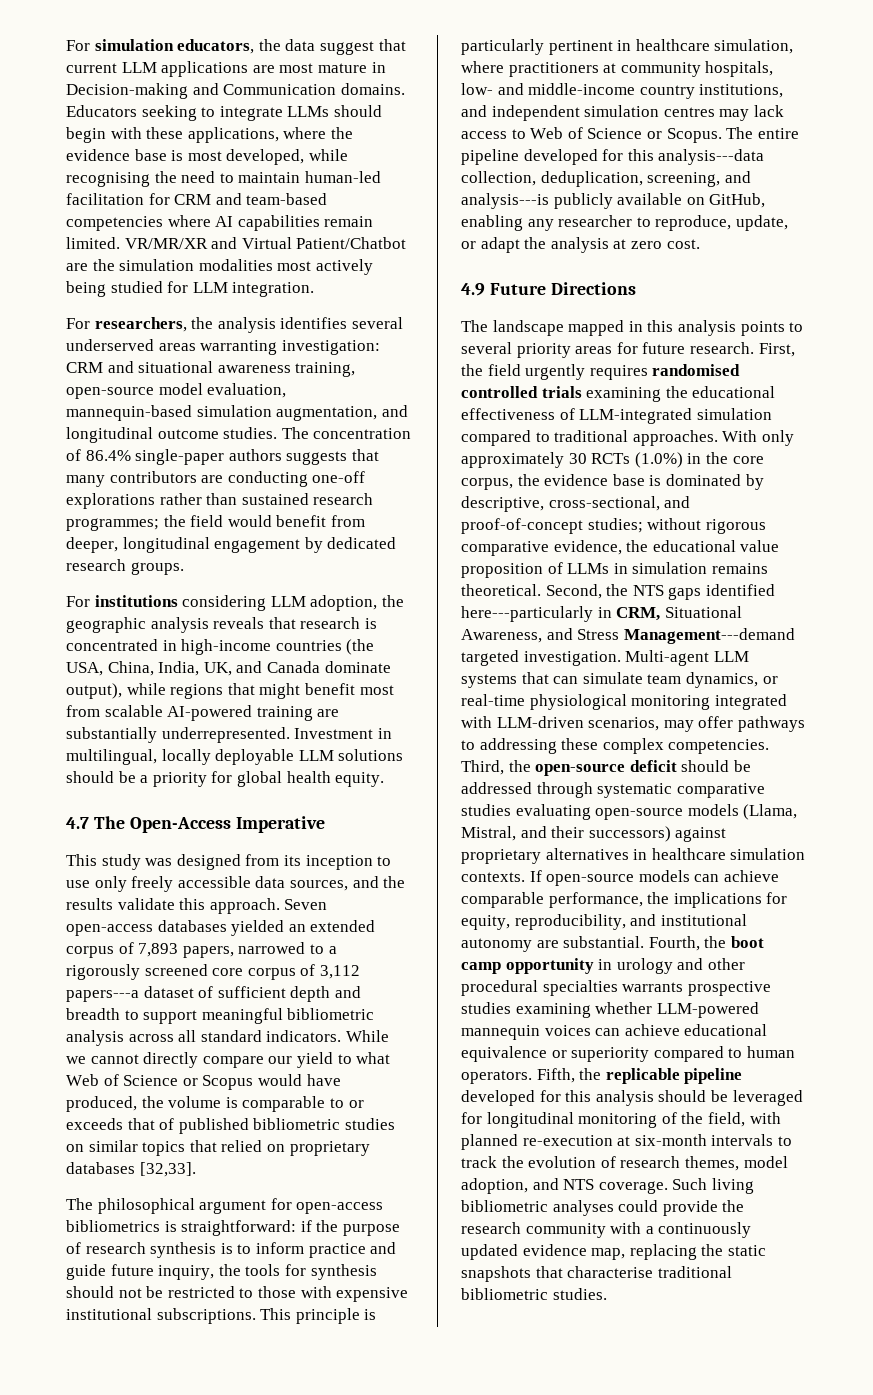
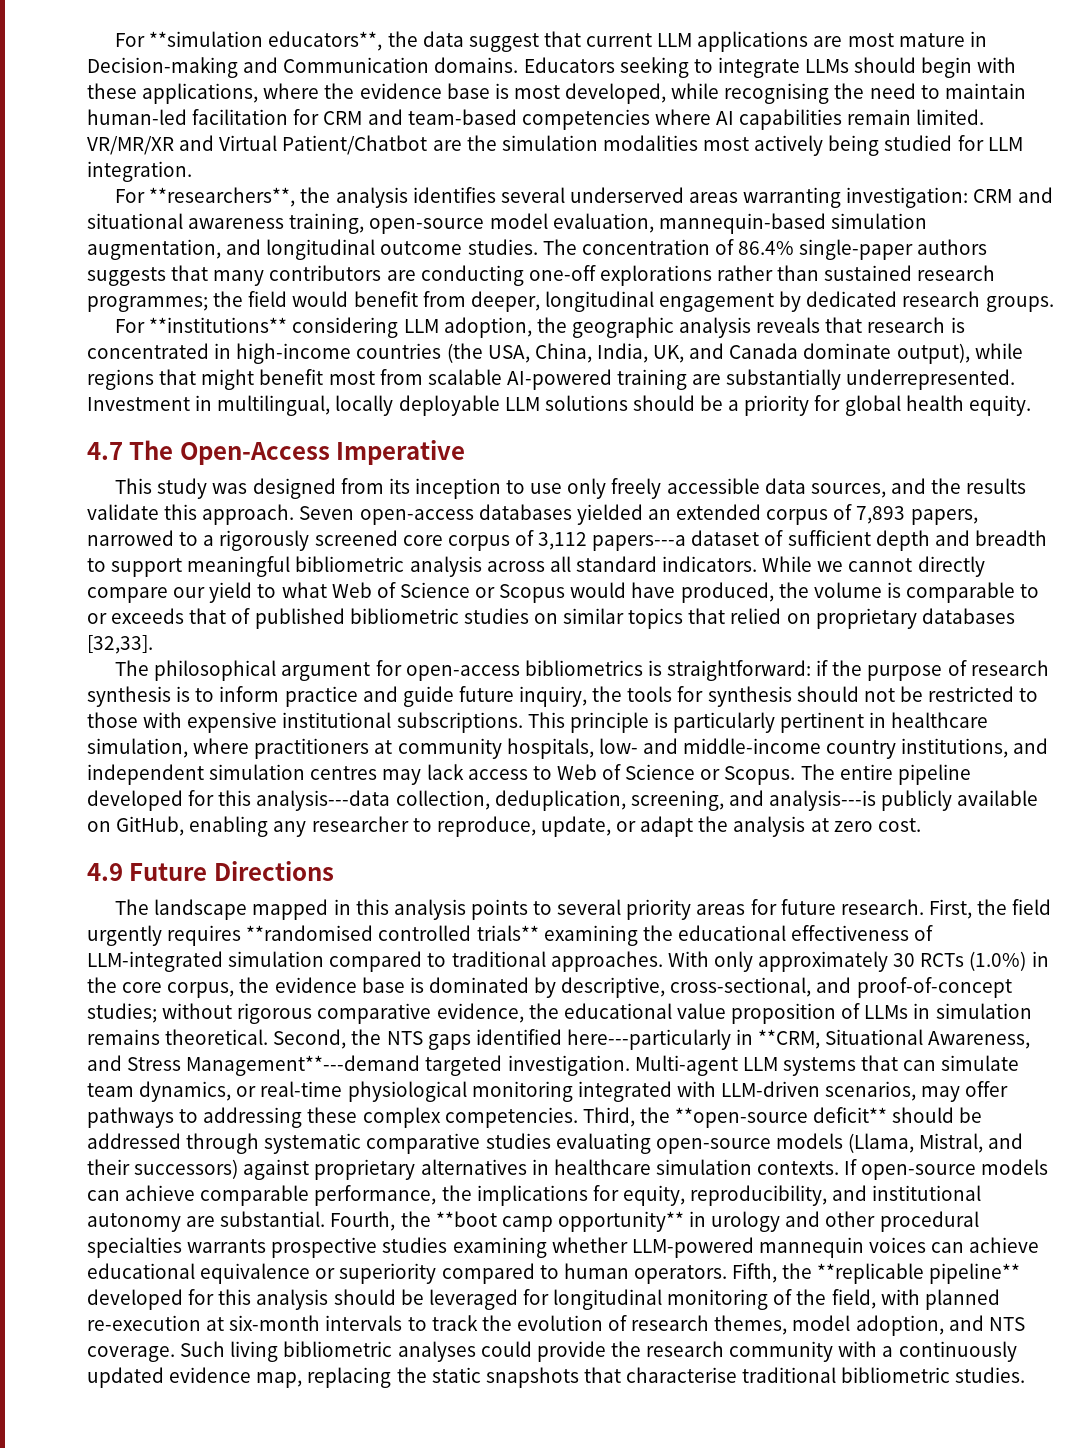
[66,39,255,54] For simulation educators, -> [115,31,383,51] For **simulation educators**,
[94,317,187,332] researchers, -> [149,187,296,207] **researchers**,
[94,595,178,607] institutions -> [149,317,288,333] **institutions**
[652,364,741,376] [461,386,582,398] randomised controlled trials -> [246,925,539,941] **randomised controlled trials**
[616,607,661,621] CRM, -> [758,1029,821,1049] **CRM,
[623,628,795,644] Management---demand -> [186,1055,421,1076] Management**---demand
[535,760,677,776] open-source deficit -> [675,1107,888,1128] **open-source deficit**
[730,936,764,948] [461,958,594,974] boot camp opportunity -> [435,1211,684,1232] **boot camp opportunity**
[605,1068,743,1084] replicable pipeline -> [817,1263,1021,1284] **replicable pipeline**

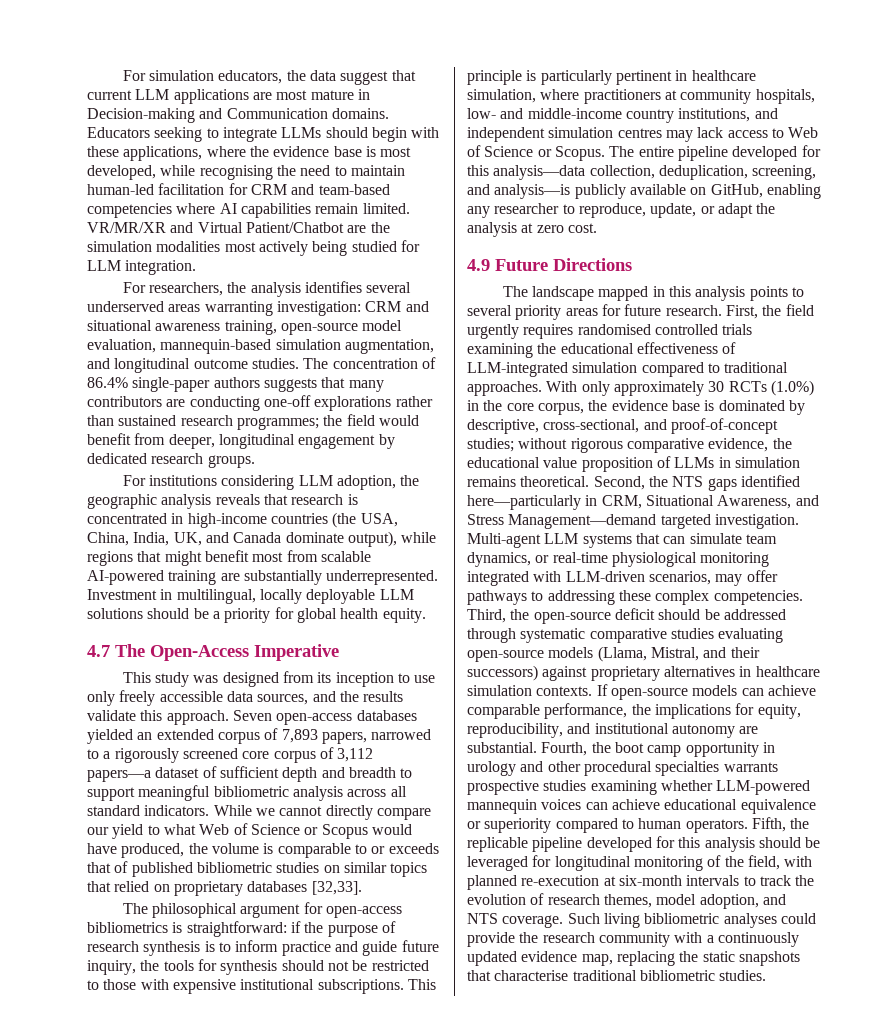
[115,31,383,51] For **simulation educators**, -> [122,70,283,84] For simulation educators,
[149,187,296,207] **researchers**, -> [149,282,224,296] researchers,
[149,317,288,333] **institutions** -> [149,475,218,486] institutions
[592,535,687,551] papers---a -> [87,770,151,782] papers—a
[256,790,391,811] analysis---data -> [493,165,586,180] analysis—data
[769,790,877,811] analysis---is -> [494,184,571,199] analysis—is
[246,925,539,941] **randomised controlled trials** -> [577,324,753,335] randomised controlled trials
[566,1029,821,1050] here---particularly in **CRM, -> [467,495,642,510] here—particularly in CRM,
[186,1055,421,1076] Management**---demand -> [508,514,657,529] Management—demand
[675,1107,888,1128] **open-source deficit** -> [533,608,655,624] open-source deficit
[435,1211,684,1232] **boot camp opportunity** -> [614,742,759,757] boot camp opportunity
[817,1263,1021,1284] **replicable pipeline** -> [467,837,583,852] replicable pipeline

